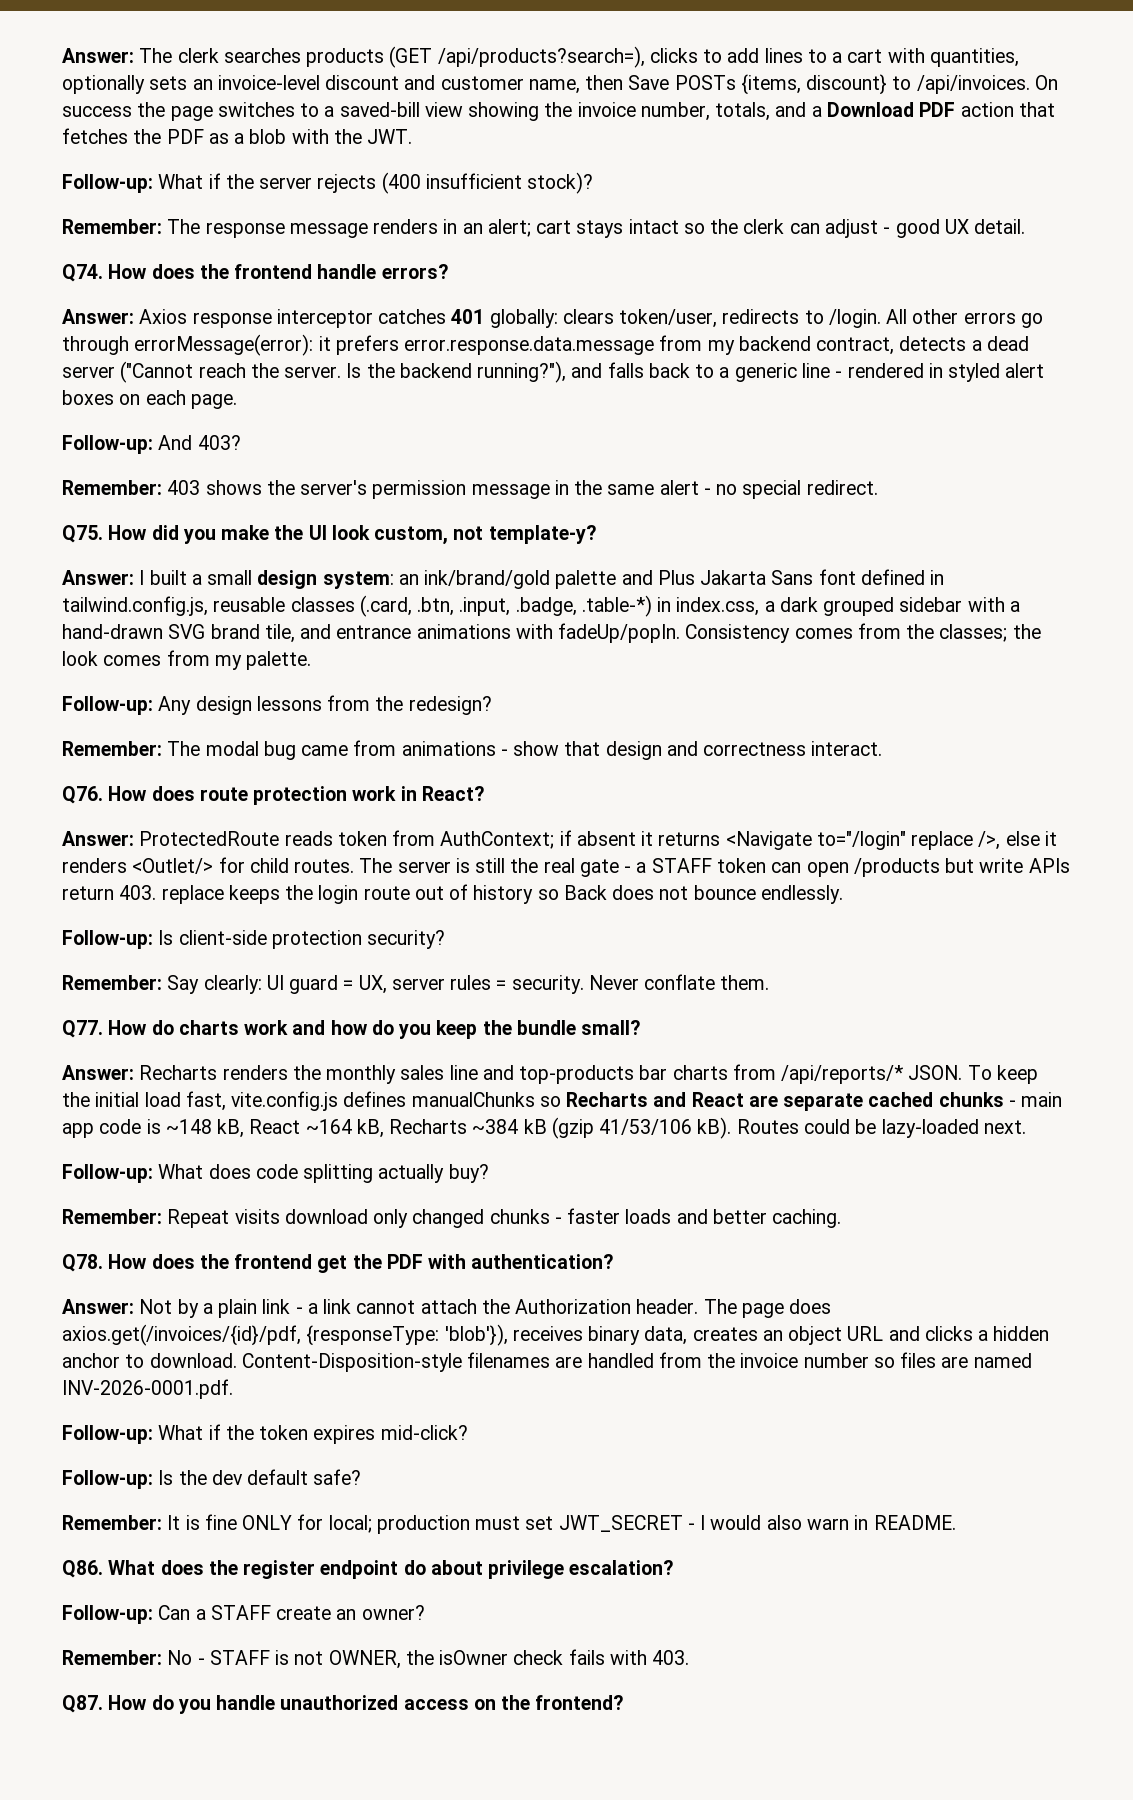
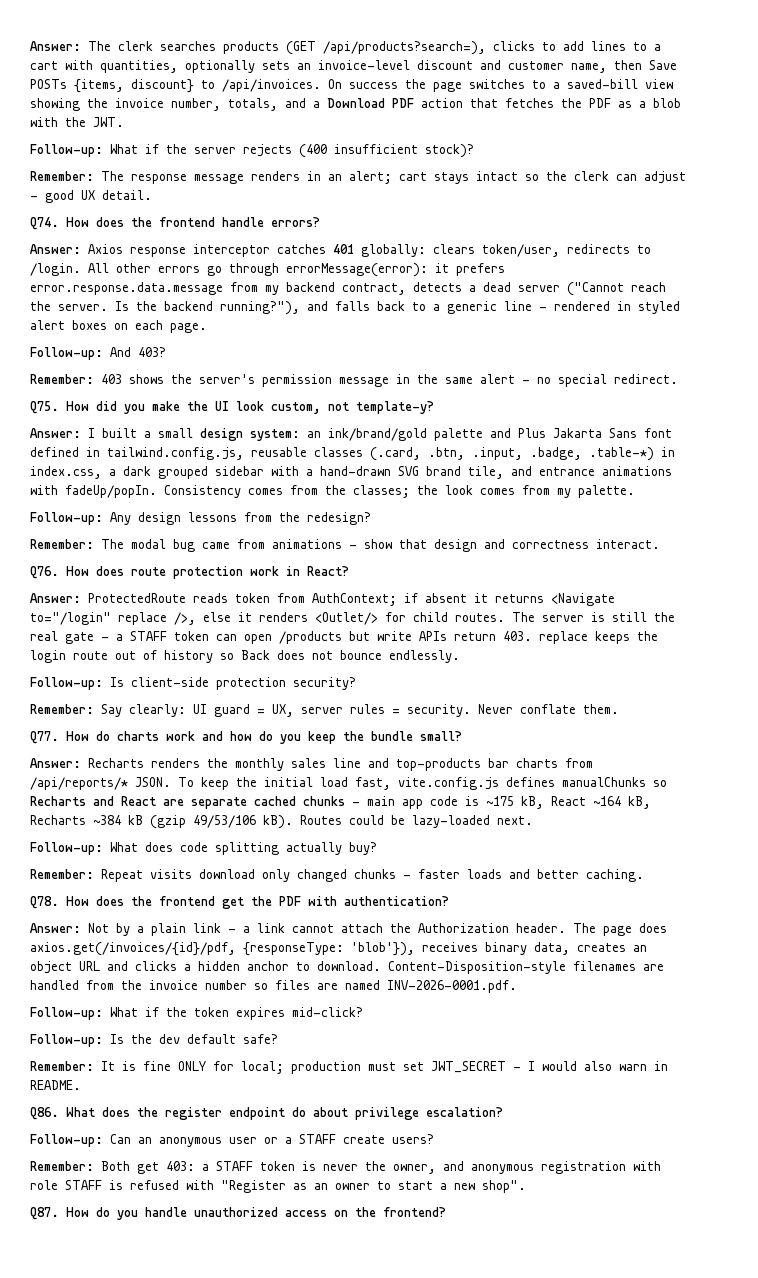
[165,1119,212,1134] ~148 -> [486,796,514,806] ~175
[599,1119,693,1135] 41/53/106 -> [193,815,256,828] 49/53/106
(191, 1612) none -> [138,1137,278,1147] an anonymous user or
[336,1605,425,1620] [62,1649,690,1669] an owner? // Remember: No - STAFF is not OWNER, the isOwner check fails with 403. -> [392,1134,434,1144] [30,1161,661,1174] [30,1180,526,1193] users? // Remember: Both get 403: a STAFF token is never the owner, and anonymous registration with role STAFF is refused with "Register as an owner to start a new shop".

